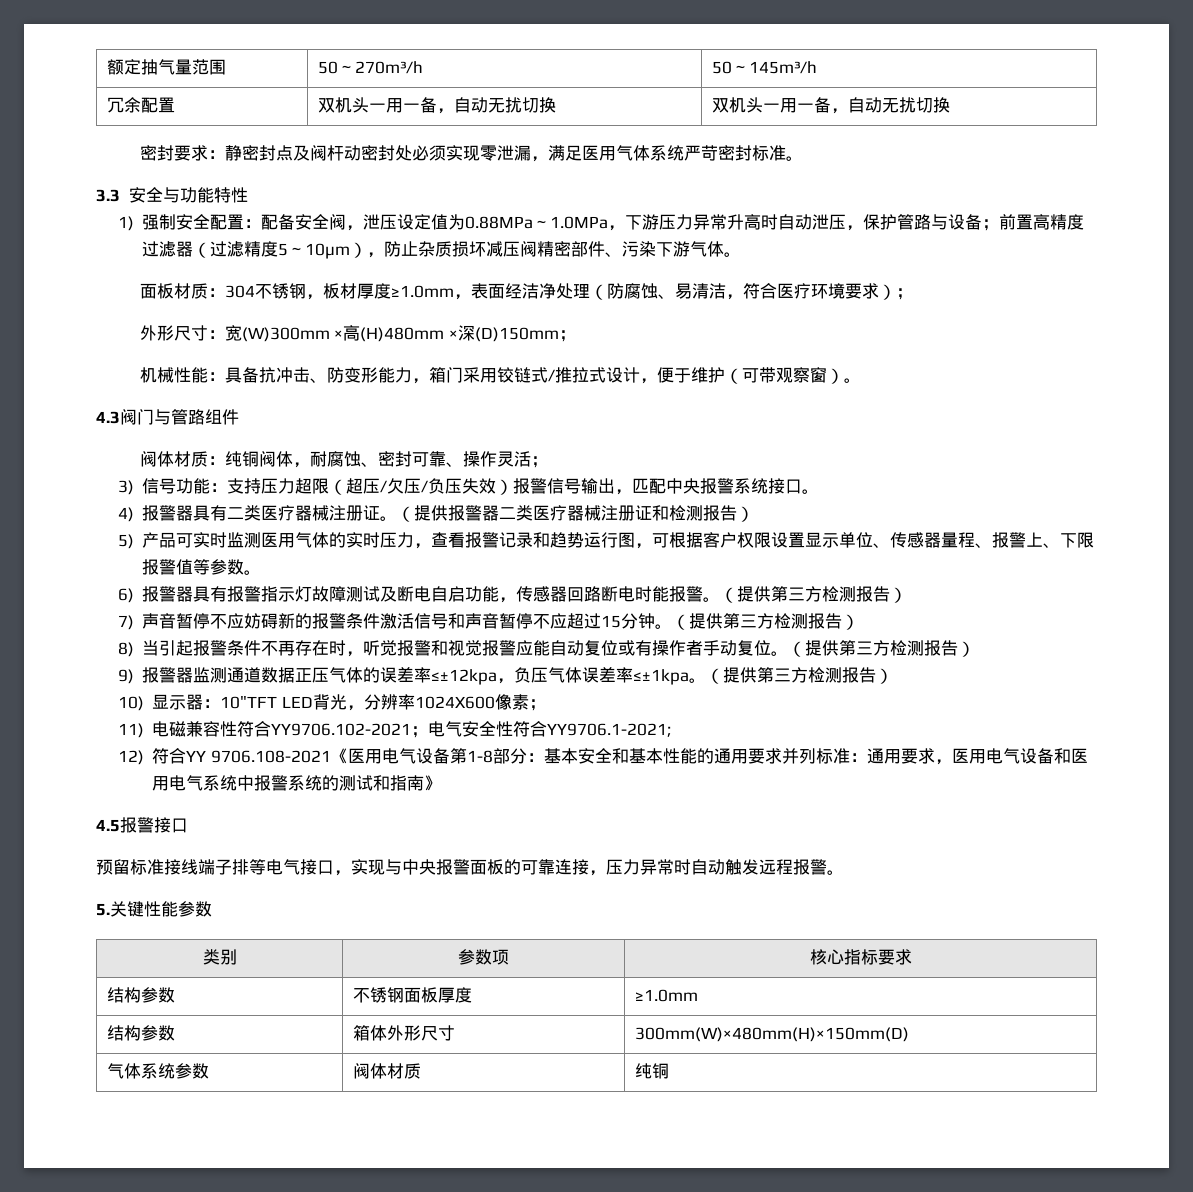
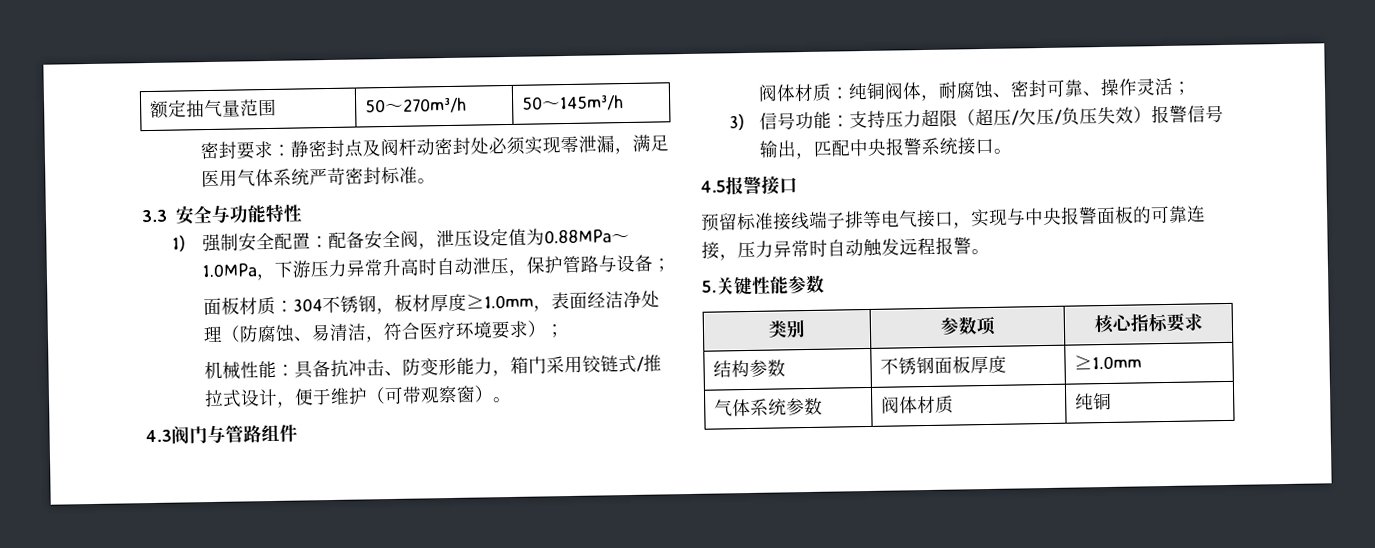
[107,97,176,113] [318,97,557,114] [712,97,951,114] // 冗余配置 | 双机头一用一备，自动无扰切换 | 双机头一用一备，自动无扰切换 -> (624, 103) none
[999,214,1085,230] [142,241,742,259] 前置高精度过滤器（过滤精度5～10μm），防止杂质损坏减压阀精密部件、污染下游气体。 -> (672, 265) none
[139,325,576,342] // 外形尺寸：宽(W)300mm ×高(H)480mm ×深(D)150mm； -> (566, 331) none
[117,505,755,522] [117,532,1095,549] [142,559,262,575] [117,586,908,603] [117,613,860,630] [117,640,976,657] [117,667,894,685] [117,694,546,711] [117,721,672,738] [117,748,1088,765] [152,775,442,791] // 4)报警器具有二类医疗器械注册证。（提供报警器二类医疗器械注册证和检测报告） // 5)产品可实时监测医用气体的实时压力，查看报警记录和趋势运行图，可根据客户权限设置显示单位、传感器量程、报警上、下限报警值等参数。 // 6)报警器具有报警指示灯故障测试及断电自启功能，传感器回路断电时能报警。（提供第三方检测报告） // 7)声音暂停不应妨碍新的报警条件激活信号和声音暂停不应超过15分钟。（提供第三方检测报告） // 8)当引起报警条件不再存在时，听觉报警和视觉报警应能自动复位或有操作者手动复位。（提供第三方检测报告） // 9)报警器监测通道数据正压气体的误差率≤±12kpa，负压气体误差率≤±1kpa。（提供第三方检测报告） // 10)显示器：10″TFT LED背光，分辨率1024X600像素； // 11)电磁兼容性符合YY9706.102-2021；电气安全性符合YY9706.1-2021; // 12)符合YY 9706.108-2021《医用电气设备第1-8部分：基本安全和基本性能的通用要求并列标准：通用要求，医用电气设备和医用电气系统中报警系统的测试和指南》 -> (1014, 151) none
[107,1025,176,1041] [353,1025,456,1041] [635,1027,910,1042] // 结构参数 | 箱体外形尺寸 | 300mm(W)×480mm(H)×150mm(D) -> (1142, 362) none

